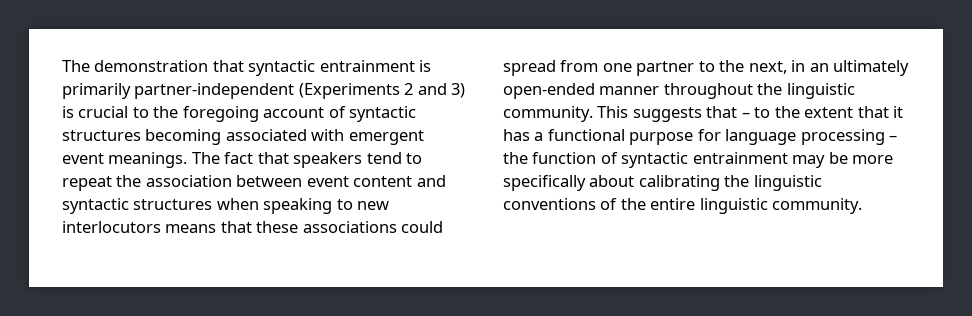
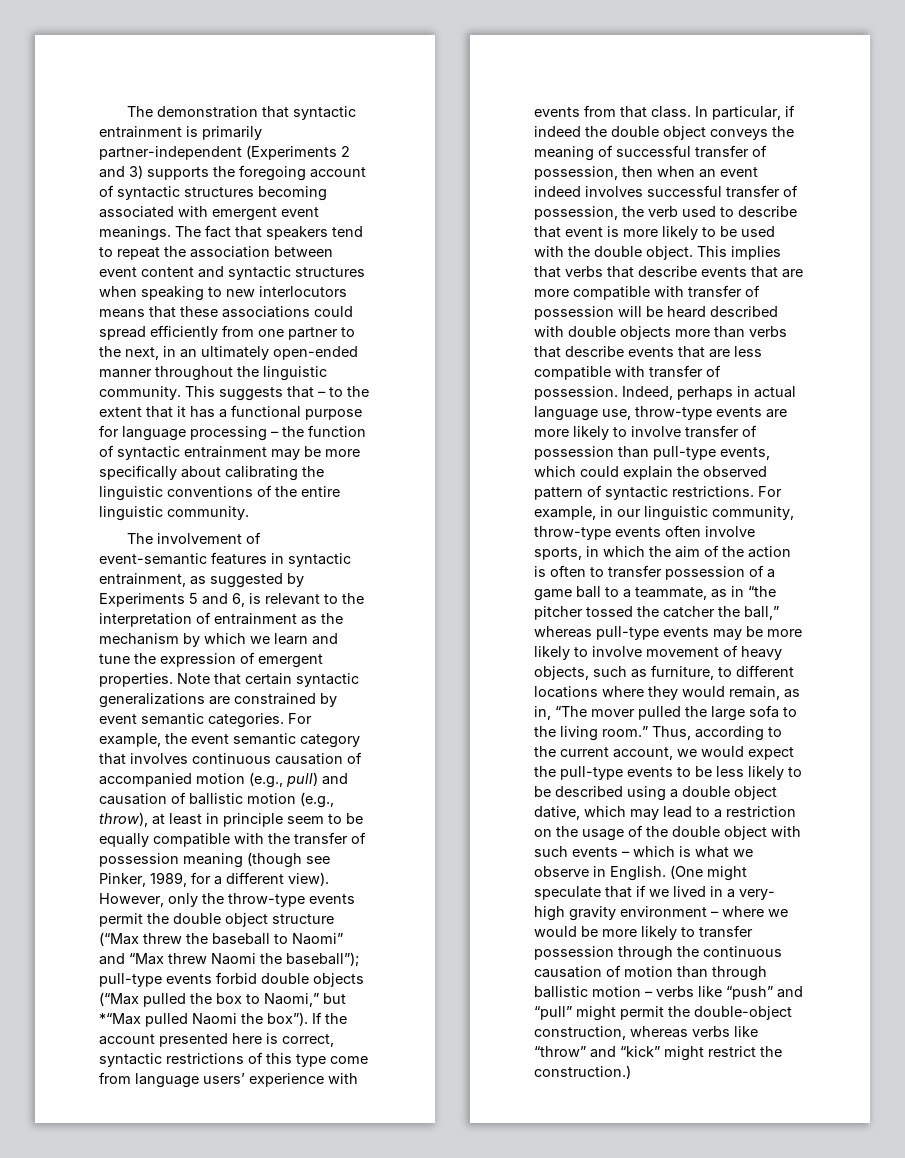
[62,106,149,118] is crucial to -> [147,167,209,180] supports
(556, 68) none -> [150,325,218,340] efficiently
(863, 206) none -> [126,532,261,544] [99,552,351,567] [99,573,304,588] [99,593,364,607] [99,612,343,627] [99,633,338,647] [99,652,323,668] [99,673,359,687] [99,693,337,708] [99,713,312,728] [99,733,360,748] [99,752,362,765] [99,772,348,788] [99,792,334,808] [99,812,363,827] [99,832,366,847] [99,852,330,868] [99,872,329,887] [99,893,355,907] [99,913,334,927] [99,932,343,946] [99,952,359,967] [99,972,364,987] [99,992,346,1007] [99,1012,347,1027] [99,1033,334,1047] [99,1052,368,1067] [99,1072,358,1088] [534,105,795,120] [534,126,794,140] [534,145,767,161] [534,166,758,180] [534,185,798,198] [534,206,797,220] [534,226,775,240] [534,246,781,260] [534,266,803,278] [534,285,760,300] [534,306,778,320] [534,326,787,340] [534,346,762,358] [534,365,721,380] [534,386,796,400] [534,406,787,421] [534,425,757,440] [534,446,770,460] [534,466,767,480] [534,485,782,500] [534,506,794,521] [534,525,755,540] [534,545,791,560] [534,565,775,580] [534,586,776,601] [534,606,779,620] [534,626,802,640] [534,645,782,660] [534,665,794,680] [534,686,800,700] [534,705,797,721] [534,726,782,741] [534,746,794,760] [534,766,802,780] [534,786,777,801] [534,806,796,820] [534,825,801,841] [534,846,753,858] [534,865,747,881] [534,885,775,900] [534,906,788,921] [534,925,753,940] [534,946,782,961] [534,965,767,981] [534,986,803,1000] [534,1006,792,1021] [534,1026,758,1040] [534,1046,782,1061] [534,1065,631,1079] // The involvement of event-semantic features in syntactic entrainment, as suggested by Experiments 5 and 6, is relevant to the interpretation of entrainment as the mechanism by which we learn and tune the expression of emergent properties. Note that certain syntactic generalizations are constrained by event semantic categories. For example, the event semantic category that involves continuous causation of accompanied motion (e.g., pull) and causation of ballistic motion (e.g., throw), at least in principle seem to be equally compatible with the transfer of possession meaning (though see Pinker, 1989, for a different view). However, only the throw-type events permit the double object structure (“Max threw the baseball to Naomi” and “Max threw Naomi the baseball”); pull-type events forbid double objects (“Max pulled the box to Naomi,” but *“Max pulled Naomi the box”). If the account presented here is correct, syntactic restrictions of this type come from language users’ experience with events from that class. In particular, if indeed the double object conveys the meaning of successful transfer of possession, then when an event indeed involves successful transfer of possession, the verb used to describe that event is more likely to be used with the double object. This implies that verbs that describe events that are more compatible with transfer of possession will be heard described with double objects more than verbs that describe events that are less compatible with transfer of possession. Indeed, perhaps in actual language use, throw-type events are more likely to involve transfer of possession than pull-type events, which could explain the observed pattern of syntactic restrictions. For example, in our linguistic community, throw-type events often involve sports, in which the aim of the action is often to transfer possession of a game ball to a teammate, as in “the pitcher tossed the catcher the ball,” whereas pull-type events may be more likely to involve movement of heavy objects, such as furniture, to different locations where they would remain, as in, “The mover pulled the large sofa to the living room.” Thus, according to the current account, we would expect the pull-type events to be less likely to be described using a double object dative, which may lead to a restriction on the usage of the double object with such events – which is what we observe in English. (One might speculate that if we lived in a very- high gravity environment – where we would be more likely to transfer possession through the continuous causation of motion than through ballistic motion – verbs like “push” and “pull” might permit the double-object construction, whereas verbs like “throw” and “kick” might restrict the construction.)

